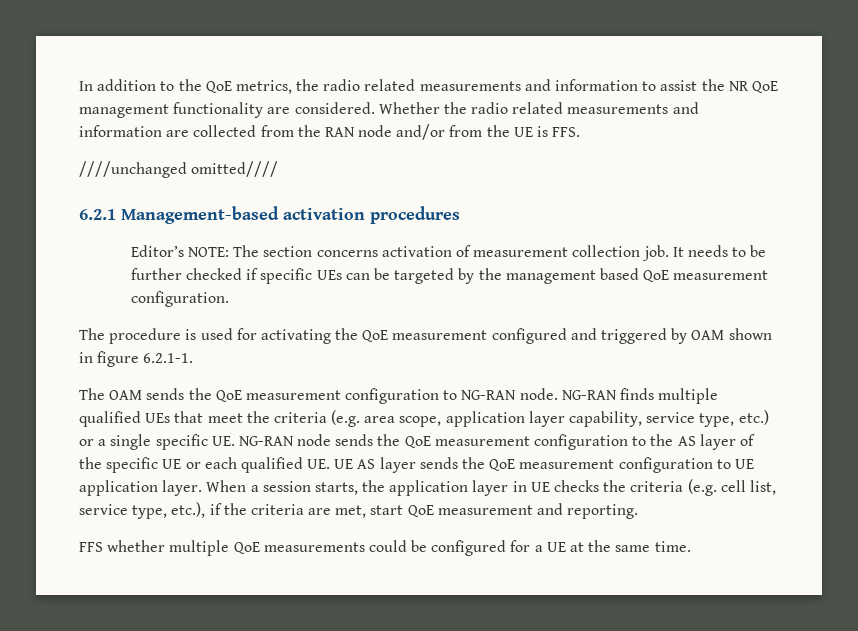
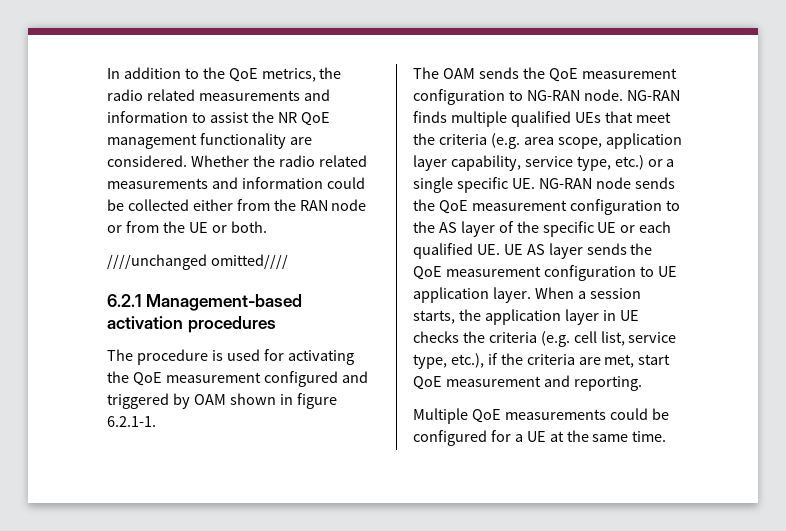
[166,125,257,137] are collected -> [326,177,365,189] [107,199,233,211] could be collected either
[396,124,446,140] and/or -> [107,225,122,233] or
[537,126,581,137] is FFS. -> [211,221,267,233] or both.
[130,245,767,261] [130,268,769,284] [130,291,229,307] // Editor’s NOTE: The section concerns activation of measurement collection job. It needs to be further checked if specific UEs can be targeted by the management based QoE measurement configuration. -> (276, 324) none
[79,540,230,556] FFS whether multiple -> [413,408,468,424] Multiple

